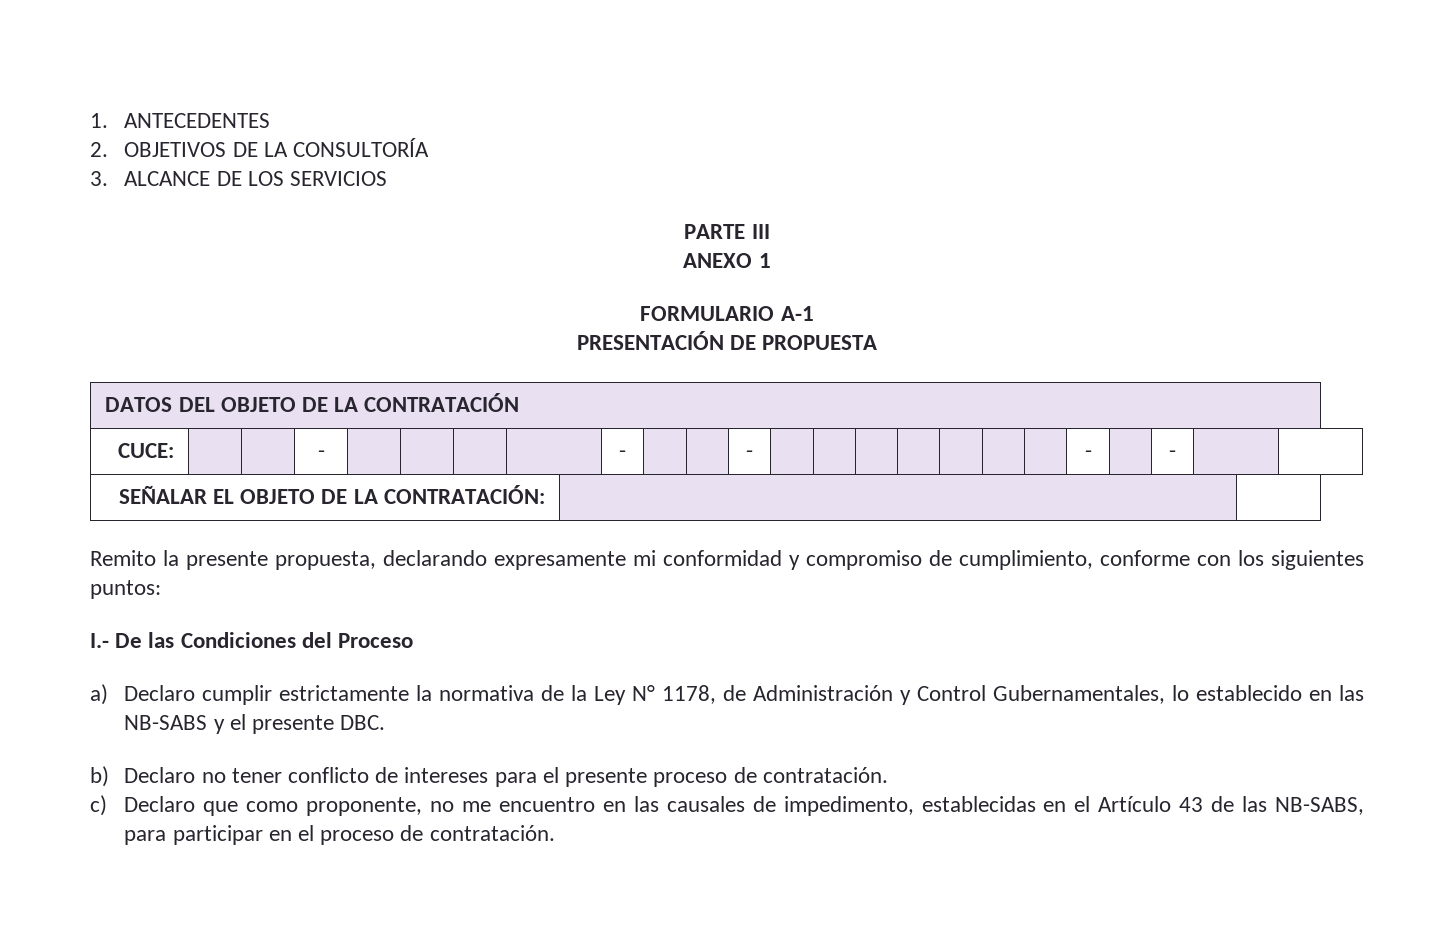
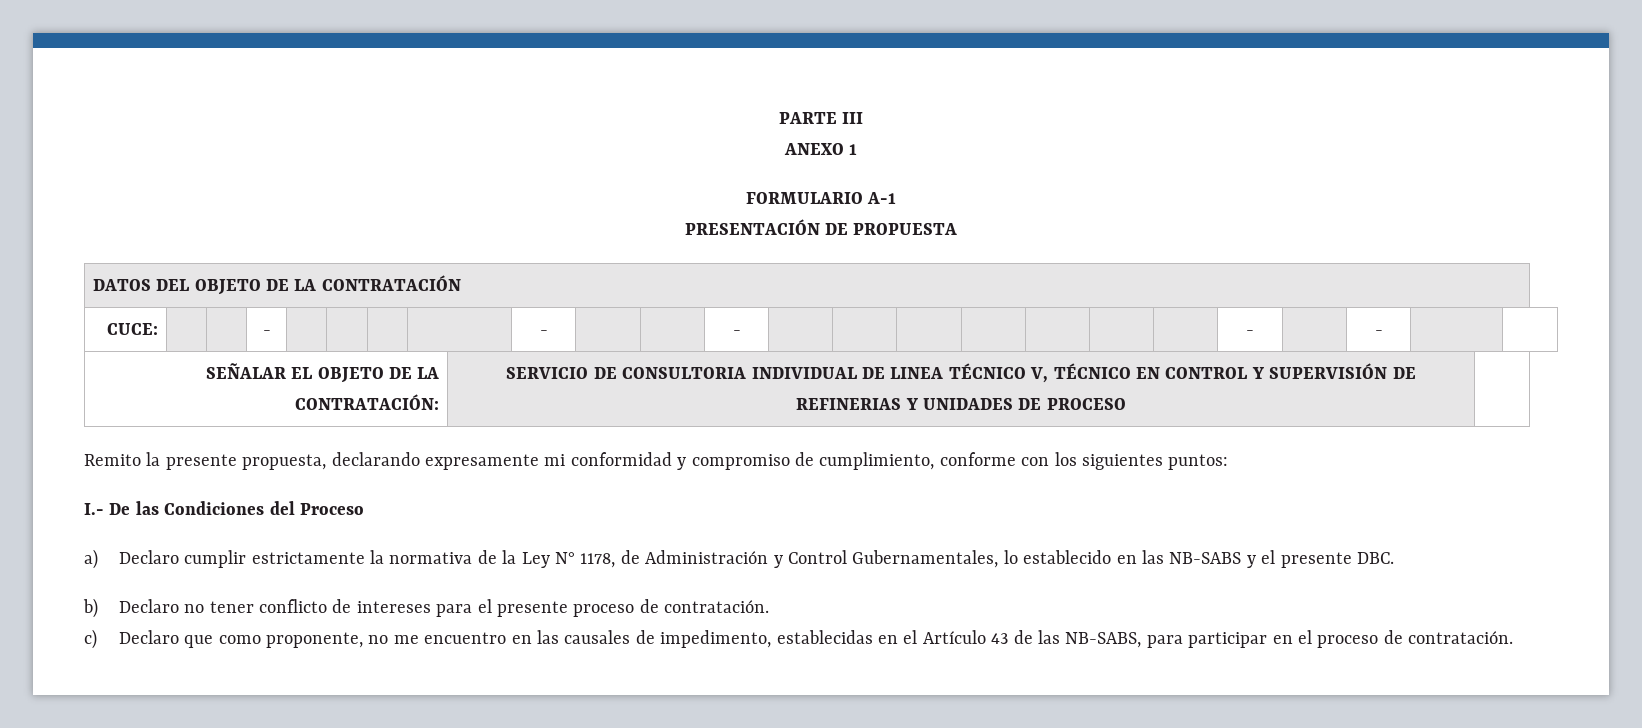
[90,113,271,128] [90,138,430,157] [90,171,388,186] 1. ANTECEDENTES // 2. OBJETIVOS DE LA CONSULTORÍA // 3. ALCANCE DE LOS SERVICIOS // -> (778, 118) none
(545, 494) none -> [506,363,1416,383] [796,398,1126,410] SERVICIO DE CONSULTORIA INDIVIDUAL DE LINEA TÉCNICO V, TÉCNICO EN CONTROL Y SUPERVISIÓN DE REFINERIAS Y UNIDADES DE PROCESO

